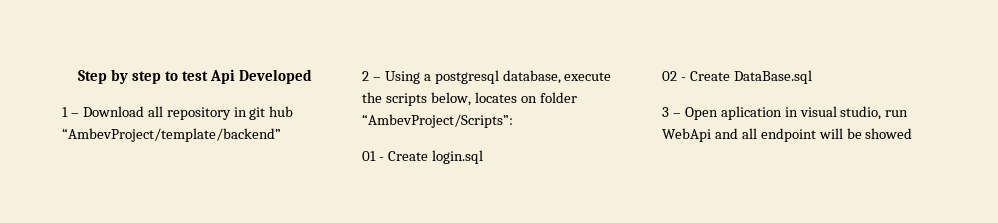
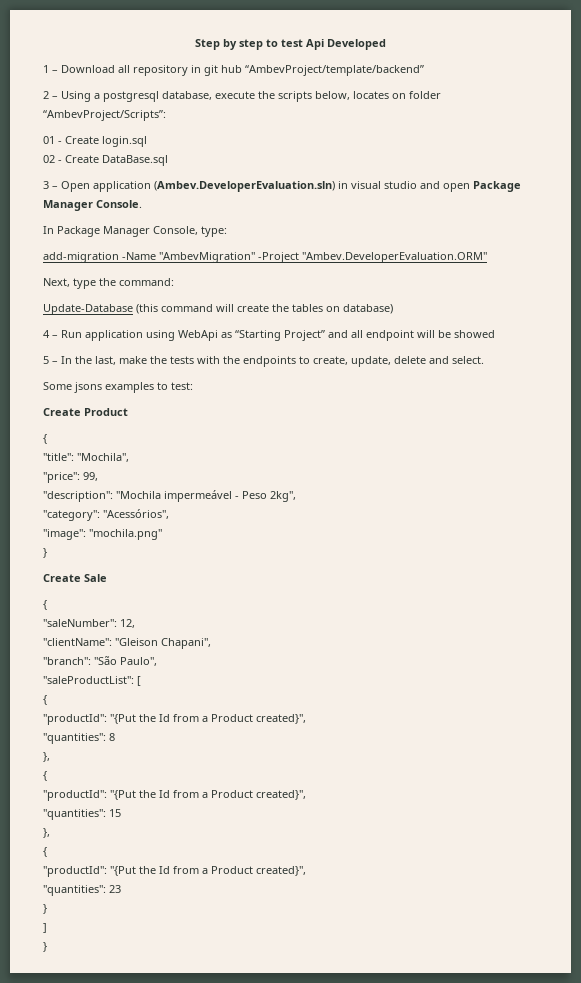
[720,106,909,120] [662,128,711,142] aplication in visual studio, run WebApi -> [93,181,521,192] [43,200,142,211] [43,226,227,237] [43,252,487,263] [43,278,174,289] [43,304,393,315] [43,330,325,341] application (Ambev.DeveloperEvaluation.sln) in visual studio and open Package Manager Console. // In Package Manager Console, type: // add-migration -Name "AmbevMigration" -Project "Ambev.DeveloperEvaluation.ORM" // Next, type the command: // Update-Database (this command will create the tables on database) // 4 – Run application using WebApi as “Starting Project”
(913, 133) none -> [43,356,484,367] [43,382,193,393] [43,408,128,416] [43,434,47,444] [43,453,129,462] [43,472,98,483] [43,490,296,502] [43,509,169,521] [43,529,162,540] [43,548,47,558] [43,574,107,582] [43,600,47,610] [43,619,135,628] [43,638,211,649] [43,656,157,666] [43,676,141,686] [43,695,47,705] [43,714,306,725] [43,733,115,744] [43,752,50,762] [43,771,47,781] [43,790,306,801] [43,809,121,820] [43,828,50,838] [43,847,47,857] [43,866,306,877] [43,885,121,896] [43,904,47,914] [43,923,47,933] [43,942,47,952] // 5 – In the last, make the tests with the endpoints to create, update, delete and select. // Some jsons examples to test: // Create Product // { // "title": "Mochila", // "price": 99, // "description": "Mochila impermeável - Peso 2kg", // "category": "Acessórios", // "image": "mochila.png" // } // Create Sale // { // "saleNumber": 12, // "clientName": "Gleison Chapani", // "branch": "São Paulo", // "saleProductList": [ // { // "productId": "{Put the Id from a Product created}", // "quantities": 8 // }, // { // "productId": "{Put the Id from a Product created}", // "quantities": 15 // }, // { // "productId": "{Put the Id from a Product created}", // "quantities": 23 // } // ] // }

